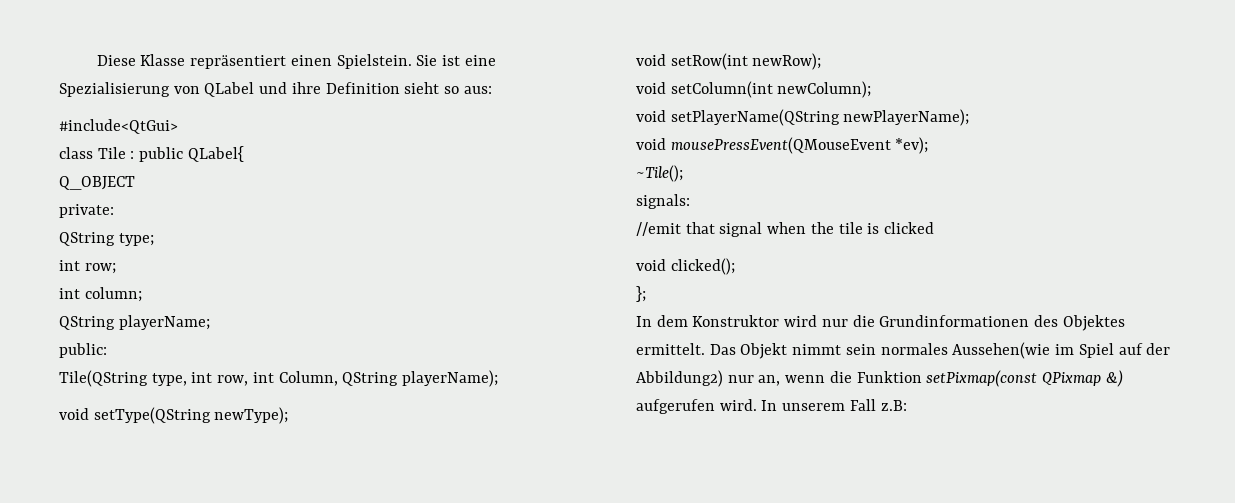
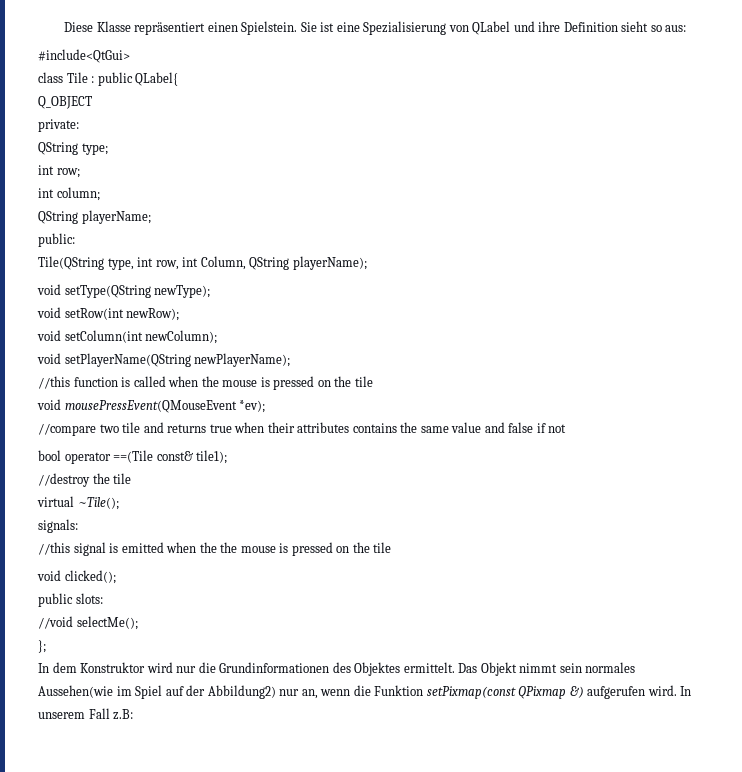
[636,137,929,154] [636,165,683,182] [636,194,690,209] [636,222,935,237] void mousePressEvent(QMouseEvent *ev); // ~Tile(); // signals: // //emit that signal when the tile is clicked -> [38,376,373,390] [37,399,266,413] [38,422,567,436] [38,450,228,464] [38,473,132,487] [37,496,119,510] [38,519,78,533] [38,542,392,556] //this function is called when the mouse is pressed on the tile // void mousePressEvent(QMouseEvent *ev); // //compare two tile and returns true when their attributes contains the same value and false if not // bool operator ==(Tile const& tile1); // //destroy the tile // virtual ~Tile(); // signals: // //this signal is emitted when the the mouse is pressed on the tile
(735, 266) none -> [38,593,103,607] [38,616,138,630] // public slots: // //void selectMe();

